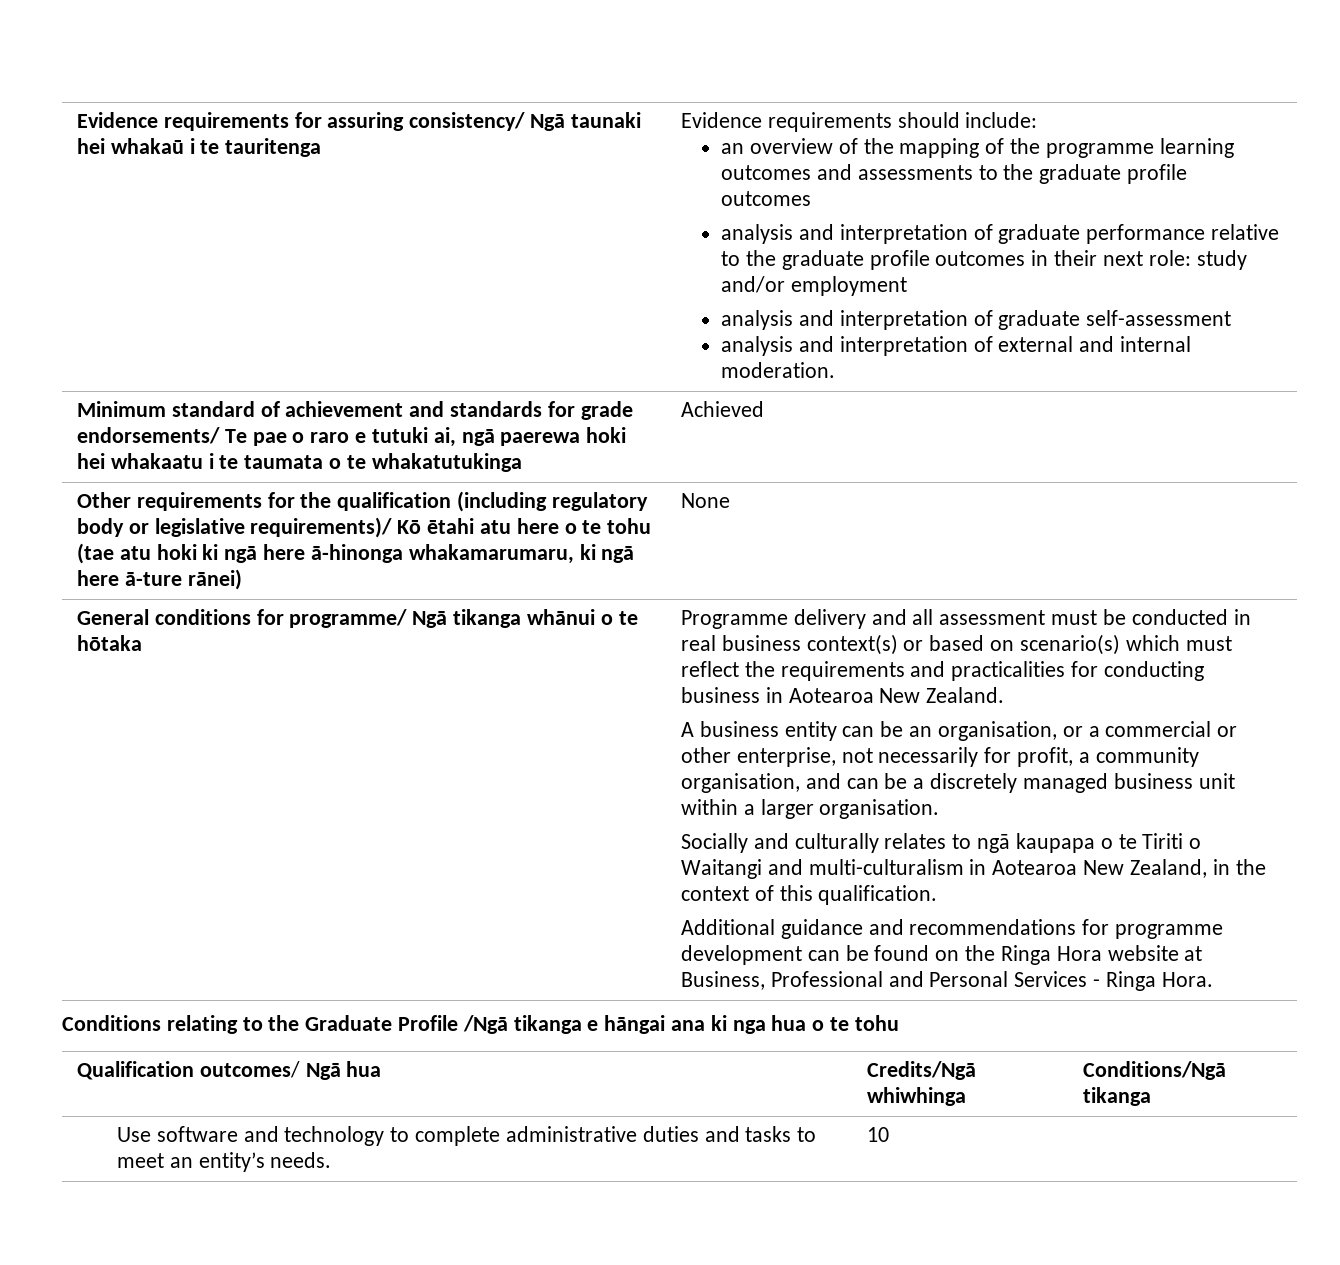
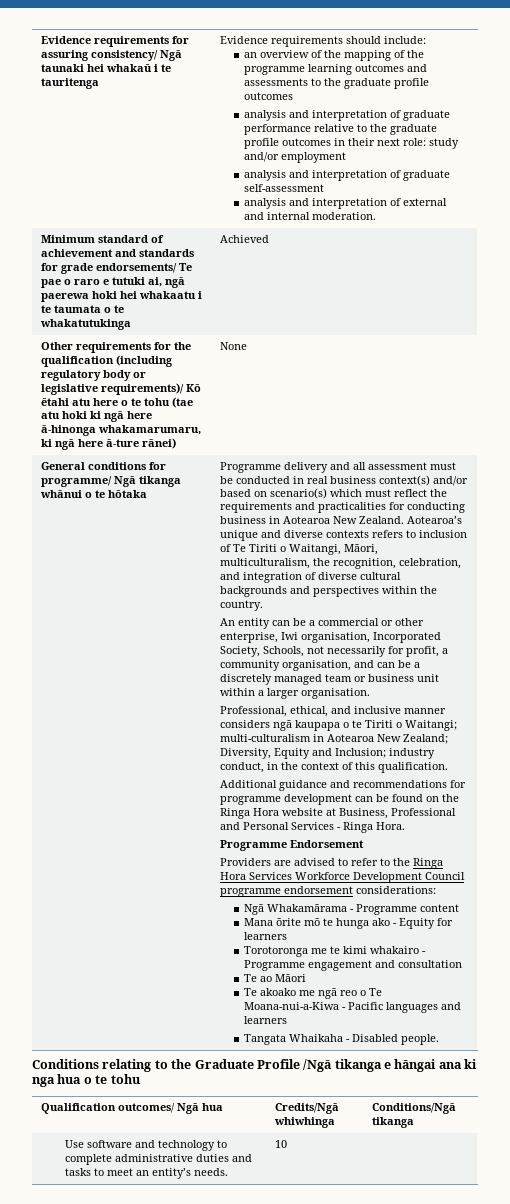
[903,640,924,651] or -> [433,476,469,486] and/or
[681,721,1083,741] // A business entity can be an organisation, or -> [407,516,463,524] [220,530,468,541] [220,544,379,555] [220,558,462,569] [220,572,402,583] [220,586,438,597] [220,600,264,611] [220,618,307,629] Aotearoa’s unique and diverse contexts refers to inclusion of Te Tiriti o Waitangi, Māori, multiculturalism, the recognition, celebration, and integration of diverse cultural backgrounds and perspectives within the country. // An entity can be
(836, 757) none -> [281,632,442,643] [220,646,305,657] Iwi organisation, Incorporated Society, Schools,
(1108, 783) none -> [325,674,367,682] team or
[681,833,972,853] Socially and culturally relates to -> [220,706,447,717] [220,720,271,728] Professional, ethical, and inclusive manner considers
[681,859,803,879] Waitangi and -> [405,720,458,731] Waitangi;
[1129,859,1207,878] Zealand, -> [403,734,449,744] [220,748,436,759] [220,762,265,773] Zealand; Diversity, Equity and Inclusion; industry conduct,
(1213, 979) none -> [220,840,365,851] [220,858,444,869] [220,872,466,883] [220,886,437,897] [244,904,460,915] [244,918,454,929] [244,932,288,940] [244,946,427,957] [244,960,463,971] [244,974,307,982] [244,988,383,999] [244,1002,462,1013] [244,1016,288,1024] [244,1034,440,1045] // Programme Endorsement // Providers are advised to refer to the Ringa Hora Services Workforce Development Council programme endorsement considerations: // Ngā Whakamārama - Programme content // Mana ōrite mō te hunga ako - Equity for learners // Torotoronga me te kimi whakairo - Programme engagement and consultation // Te ao Māori // Te akoako me ngā reo o Te Moana-nui-a-Kiwa - Pacific languages and learners // Tangata Whaikaha - Disabled people.

